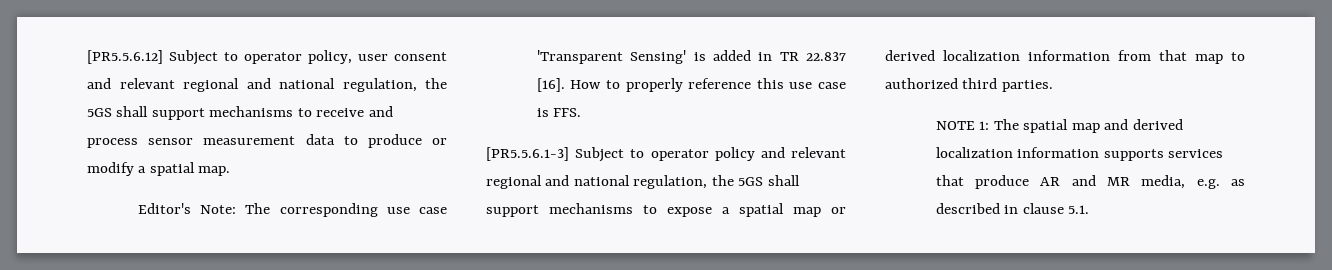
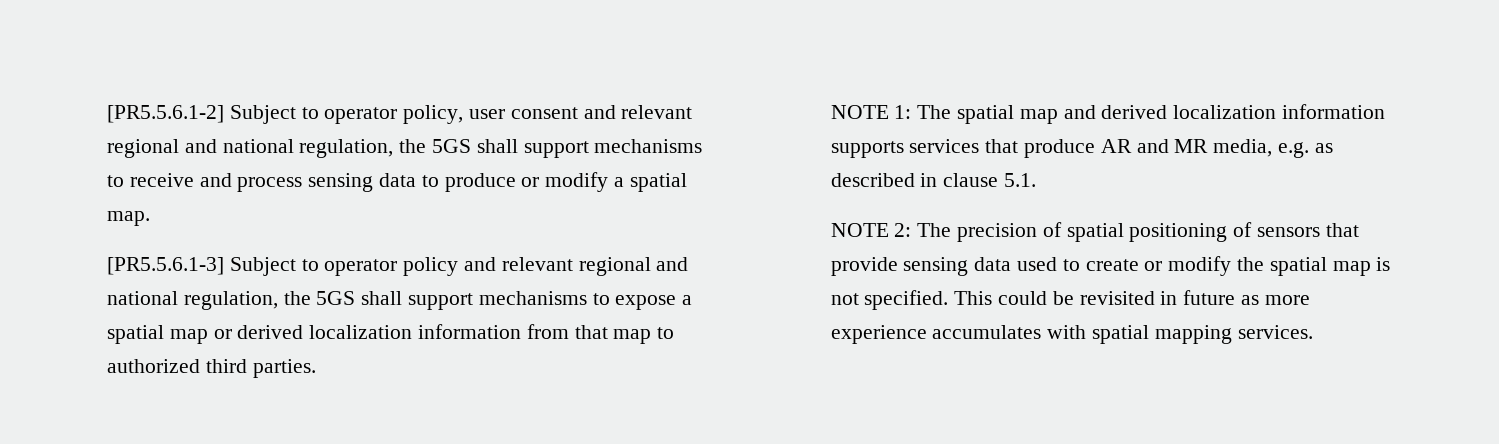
[87,50,163,64] [PR5.5.6.12] -> [107,105,224,123] [PR5.5.6.1-2]
[148,136,296,145] sensor measurement -> [308,173,374,192] sensing
[137,203,447,217] [536,50,846,64] [536,78,846,92] [536,108,582,117] // Editor's Note: The corresponding use case 'Transparent Sensing' is added in TR 22.837 [16]. How to properly reference this use case is FFS. -> (150, 218) none
(1090, 209) none -> [830,222,1359,242] [830,256,1391,276] [830,290,1310,310] [830,325,1313,344] // NOTE 2: The precision of spatial positioning of sensors that provide sensing data used to create or modify the spatial map is not specified. This could be revisited in future as more experience accumulates with spatial mapping services.

